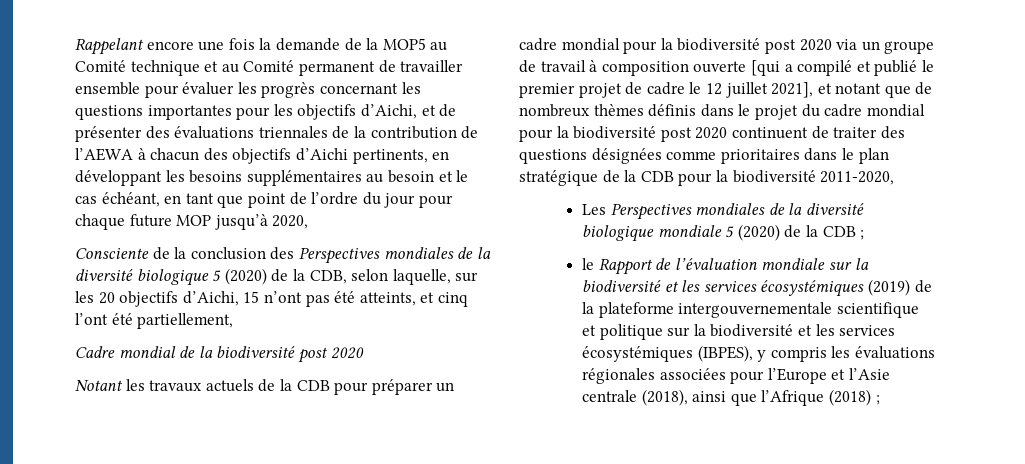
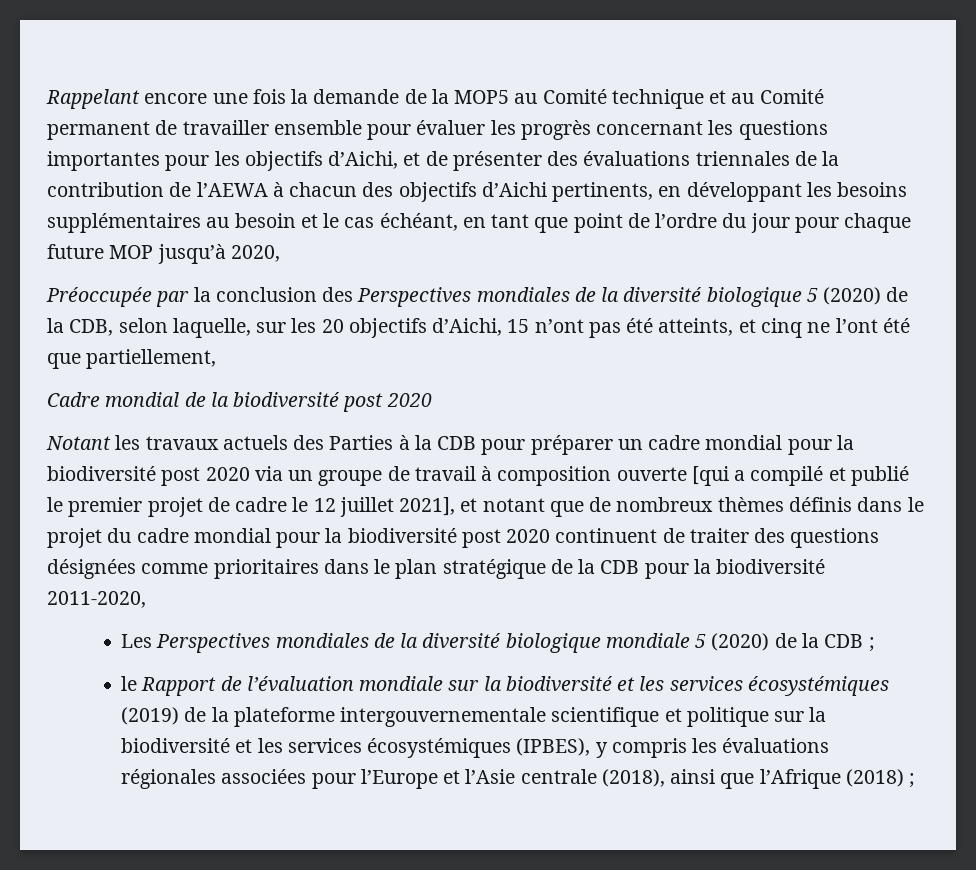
[75,247,170,260] Consciente de -> [46,287,190,307] Préoccupée par
(468, 299) none -> [807,322,831,333] ne
(133, 319) none -> [47,353,81,369] que
[258,379,276,392] de -> [293,435,410,450] des Parties à
[697,345,753,362] (IBPES), -> [516,738,591,756] (IPBES),

